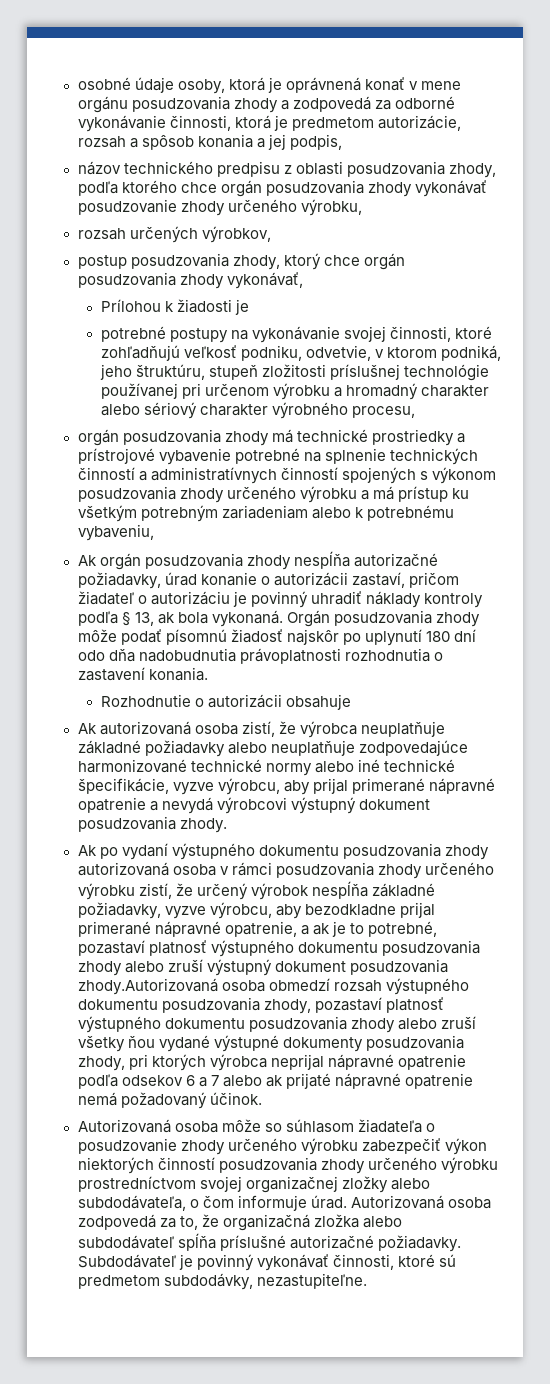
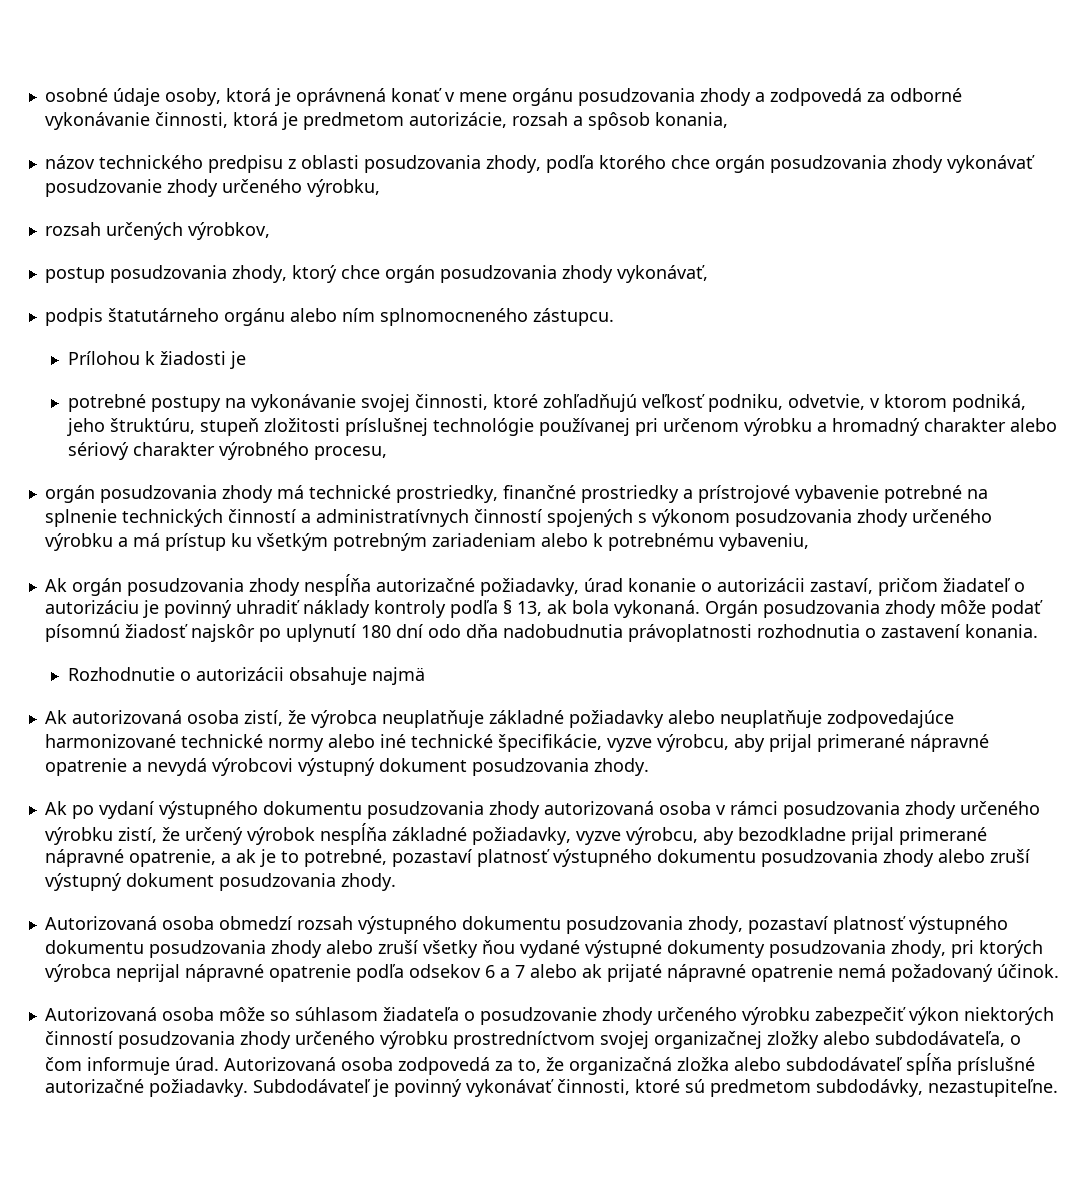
[197,134,342,150] konania a jej podpis, -> [654,112,728,128] konania,
(303, 280) none -> [44,308,614,326] // podpis štatutárneho orgánu alebo ním splnomocneného zástupcu.
(368, 435) none -> [395,485,576,503] prostriedky, finančné
(351, 702) none -> [371,667,425,685] najmä
[77,978,218,995] zhody.Autorizovaná -> [340,873,396,891] [44,916,157,930] zhody. // Autorizovaná

